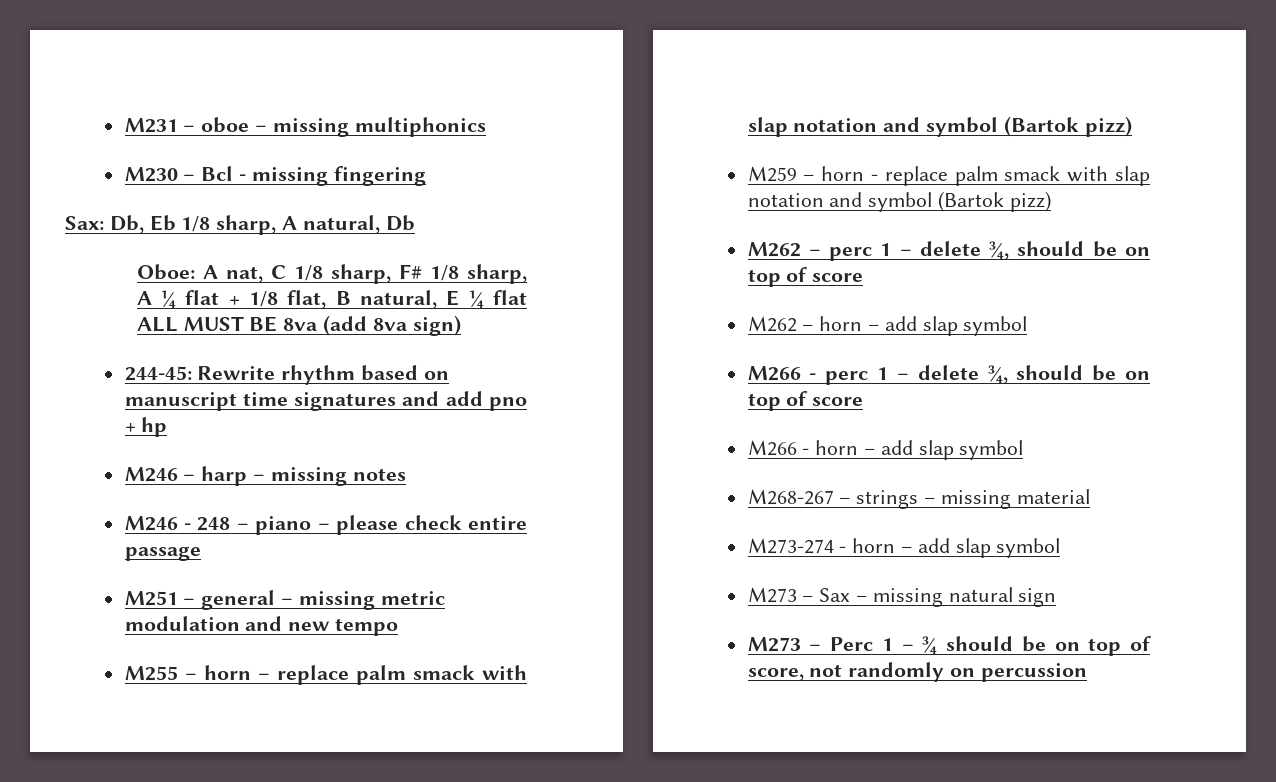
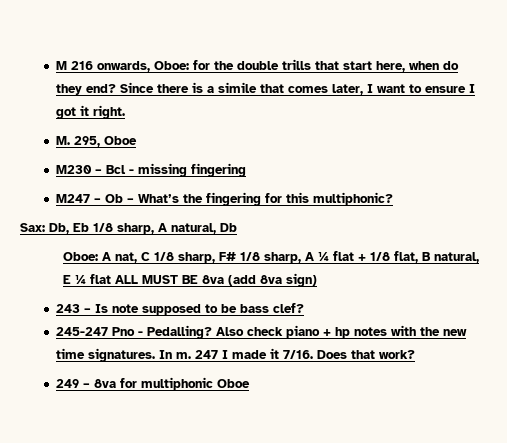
[124,117,486,137] M231 – oboe – missing multiphonics -> [55,59,459,72] [55,82,475,95] [55,105,125,119] [55,136,137,147] M 216 onwards, Oboe: for the double trills that start here, when do they end? Since there is a simile that comes later, I want to ensure I got it right. // M. 295, Oboe
(426, 176) none -> [55,192,393,206] // M247 – Ob – What’s the fingering for this multiphonic?
[124,365,449,385] [124,391,527,411] [124,417,168,437] [124,466,406,486] [124,515,527,535] [124,547,201,561] [124,590,445,610] [124,616,398,636] [124,665,527,685] [747,116,1132,137] [747,166,1150,186] [747,191,1051,212] [747,241,1150,261] [747,267,864,287] [747,316,1028,336] [747,365,1150,385] [747,391,864,411] [747,440,1024,460] [747,489,1090,509] [747,538,1061,558] [747,587,1057,607] [747,636,1151,656] [747,662,1087,682] 244-45: Rewrite rhythm based on manuscript time signatures and add pno + hp // M246 – harp – missing notes // M246 - 248 – piano – please check entire passage // M251 – general – missing metric modulation and new tempo // M255 – horn – replace palm smack with slap notation and symbol (Bartok pizz) // M259 – horn - replace palm smack with slap notation and symbol (Bartok pizz) // M262 – perc 1 – delete ¾, should be on top of score // M262 – horn – add slap symbol // M266 - perc 1 – delete ¾, should be on top of score // M266 - horn – add slap symbol // M268-267 – strings – missing material // M273-274 - horn – add slap symbol // M273 – Sax – missing natural sign // M273 – Perc 1 – ¾ should be on top of score, not randomly on percussion -> [55,303,304,315] [55,325,467,339] [55,348,415,362] [55,377,250,390] 243 – Is note supposed to be bass clef? // 245-247 Pno - Pedalling? Also check piano + hp notes with the new time signatures. In m. 247 I made it 7/16. Does that work? // 249 – 8va for multiphonic Oboe

